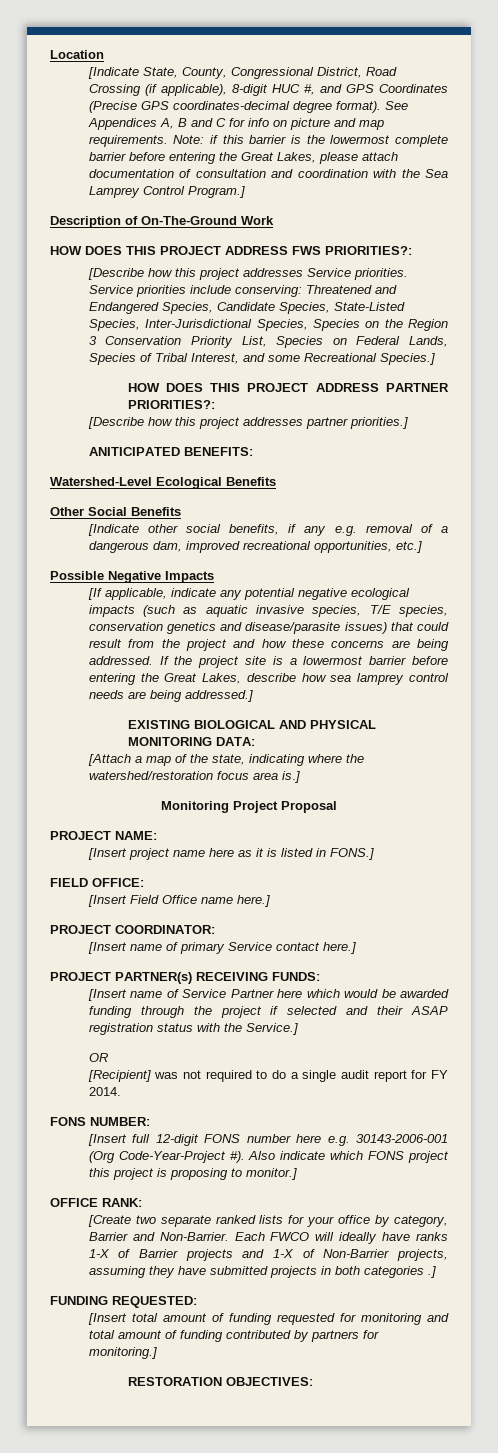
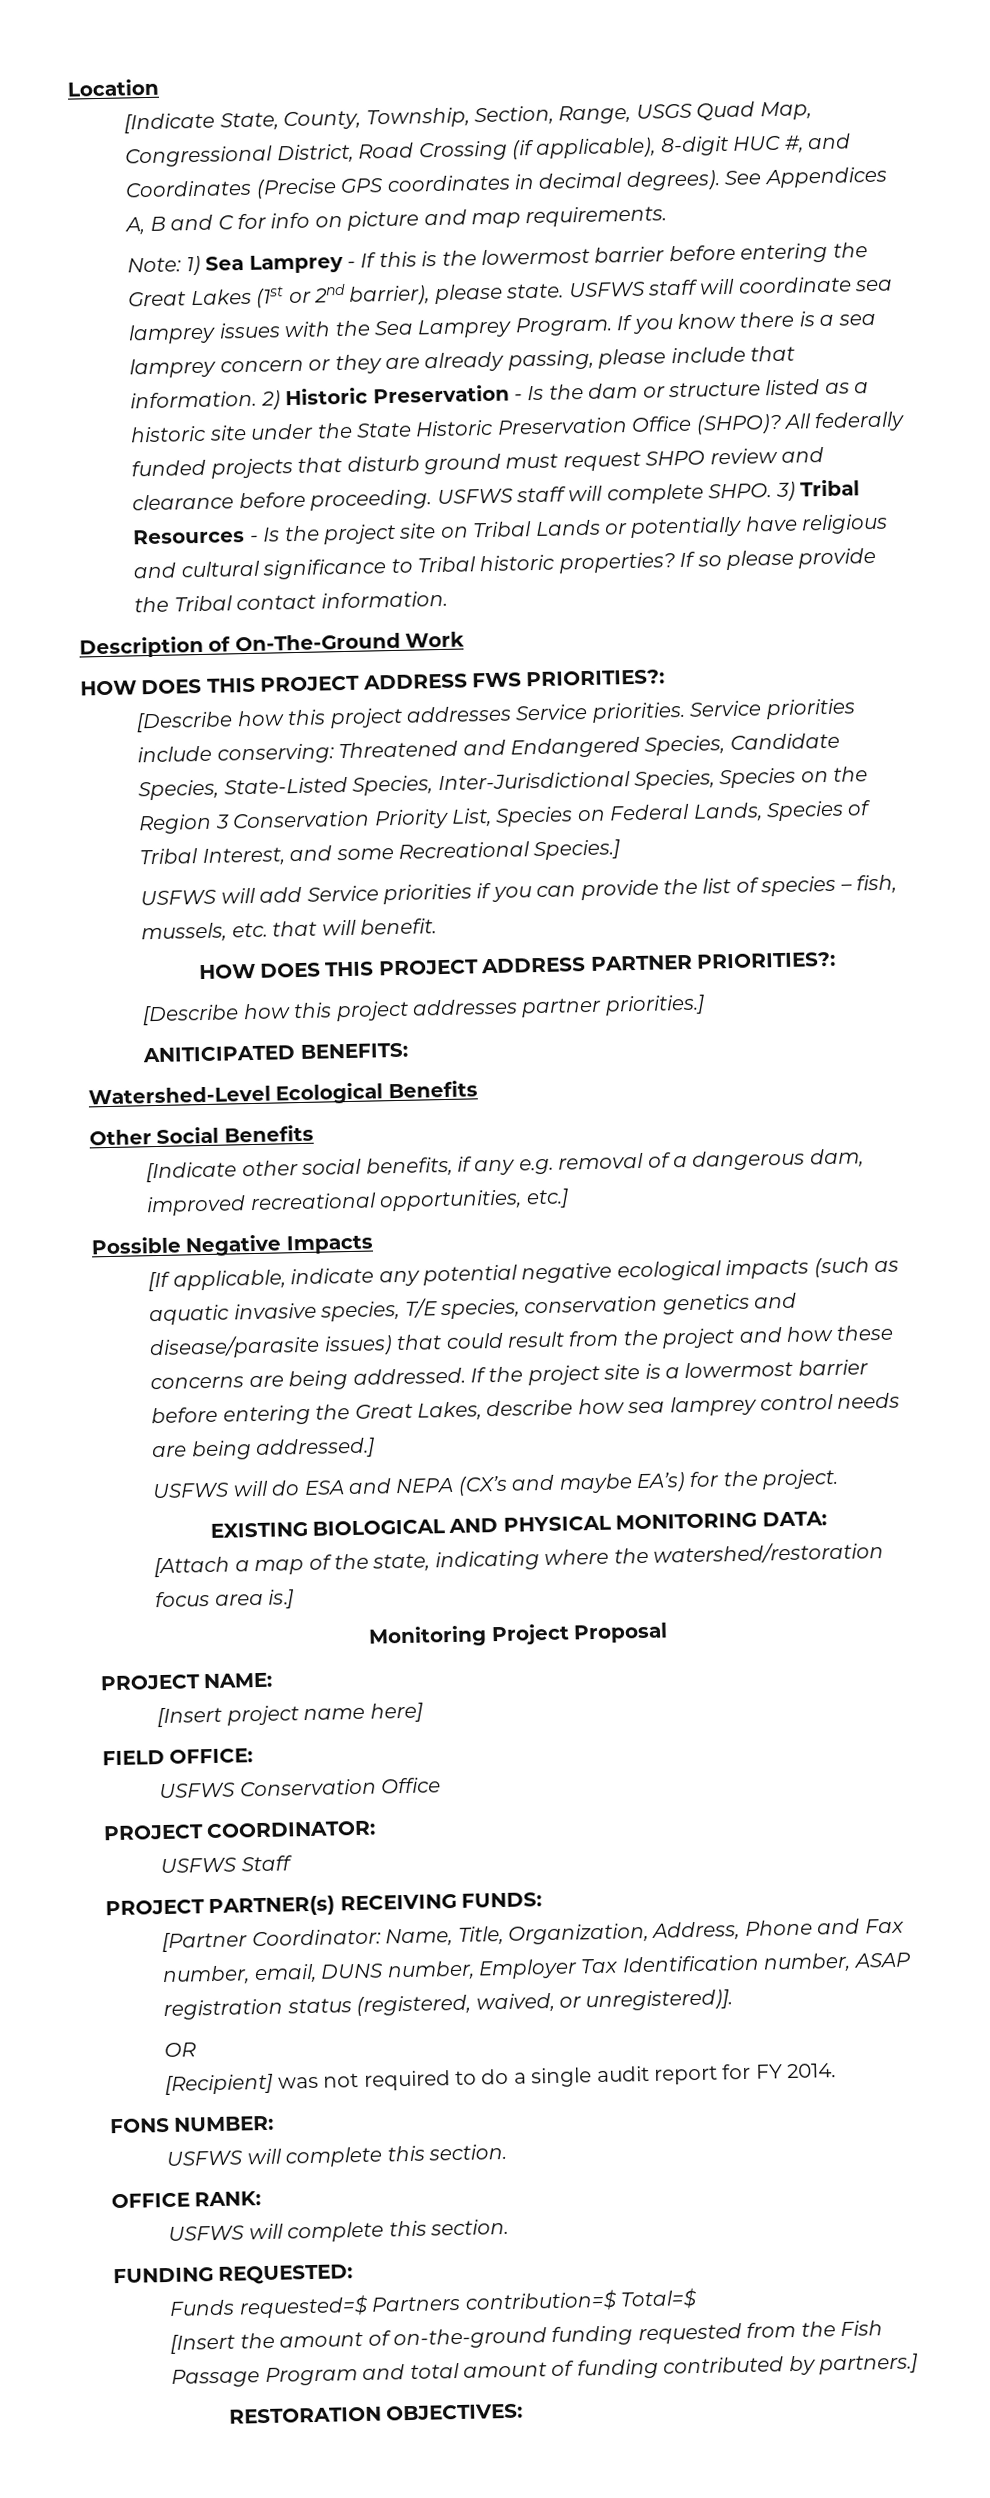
(227, 73) none -> [365,101,812,129] Township, Section, Range, USGS Quad Map,
[345,84,374,93] GPS -> (851, 141) none
[172,101,381,113] coordinates-decimal degree format). -> [386,170,721,193] coordinates in decimal degrees).
[173,135,287,144] Note: if this barrier -> [127,251,417,276] // Note: 1) Sea Lamprey - If this
[395,135,448,147] [88,152,398,164] [88,169,448,178] [88,186,245,198] complete barrier before entering the Great Lakes, please attach documentation of consultation and coordination with the Sea Lamprey Control Program.] -> [594,242,868,264] [128,276,894,308] [128,311,876,345] [129,345,795,379] [130,379,870,410] [130,411,906,443] [131,447,824,479] [132,479,860,511] [132,513,889,545] [133,547,877,580] [134,590,448,613] barrier before entering the Great Lakes (1st or 2nd barrier), please state. USFWS staff will coordinate sea lamprey issues with the Sea Lamprey Program. If you know there is a sea lamprey concern or they are already passing, please include that information. 2) Historic Preservation - Is the dam or structure listed as a historic site under the State Historic Preservation Office (SHPO)? All federally funded projects that disturb ground must request SHPO review and clearance before proceeding. USFWS staff will complete SHPO. 3) Tribal Resources - Is the project site on Tribal Lands or potentially have religious and cultural significance to Tribal historic properties? If so please provide the Tribal contact information.
(435, 359) none -> [140,874,897,906] [141,918,437,943] // USFWS will add Service priorities if you can provide the list of species – fish, mussels, etc. that will benefit.
(253, 696) none -> [152,1468,840,1499] // USFWS will do ESA and NEPA (CX’s and maybe EA’s) for the project.
[208,848,374,860] here as it is listed in FONS.] -> [369,1702,424,1723] here]
[87,895,270,907] [Insert Field Office name here.] -> [159,1777,442,1799] USFWS Conservation Office
[87,942,356,954] [50,972,320,984] [87,989,450,1001] [88,1006,448,1018] [88,1023,298,1035] [Insert name of primary Service contact here.] // PROJECT PARTNER(s) RECEIVING FUNDS: // [Insert name of Service Partner here which would be awarded funding through the project if selected and their ASAP registration status with the Service.] -> [160,1855,293,1874] [105,1892,543,1918] [162,1918,905,1953] [162,1952,911,1986] [163,1989,734,2021] USFWS Staff // PROJECT PARTNER(s) RECEIVING FUNDS: // [Partner Coordinator: Name, Title, Organization, Address, Phone and Fax number, email, DUNS number, Employer Tax Identification number, ASAP registration status (registered, waived, or unregistered)].
[87,1134,448,1146] [88,1151,449,1163] [88,1168,297,1180] [50,1198,142,1207] [87,1215,448,1227] [88,1232,448,1244] [88,1249,448,1261] [88,1266,436,1278] [50,1296,197,1308] [87,1313,224,1325] [Insert full 12-digit FONS number here e.g. 30143-2006-001 (Org Code-Year-Project #). Also indicate which FONS project this project is proposing to monitor.] // OFFICE RANK: // [Create two separate ranked lists for your office by category, Barrier and Non-Barrier. Each FWCO will ideally have ranks 1-X of Barrier projects and 1-X of Non-Barrier projects, assuming they have submitted projects in both categories .] // FUNDING REQUESTED: // [Insert total amount of -> [166,2143,507,2168] [111,2191,262,2209] [168,2218,509,2243] [113,2264,354,2285] [169,2288,698,2319] [170,2327,547,2354] USFWS will complete this section. // OFFICE RANK: // USFWS will complete this section. // FUNDING REQUESTED: // Funds requested=$ Partners contribution=$ Total=$ // [Insert the amount of on-the-ground
[339,1313,422,1325] for monitoring -> [746,2320,883,2339] [171,2366,358,2388] from the Fish Passage Program
[310,1330,379,1342] [88,1347,157,1359] partners for monitoring.] -> [818,2353,919,2375] partners.]

